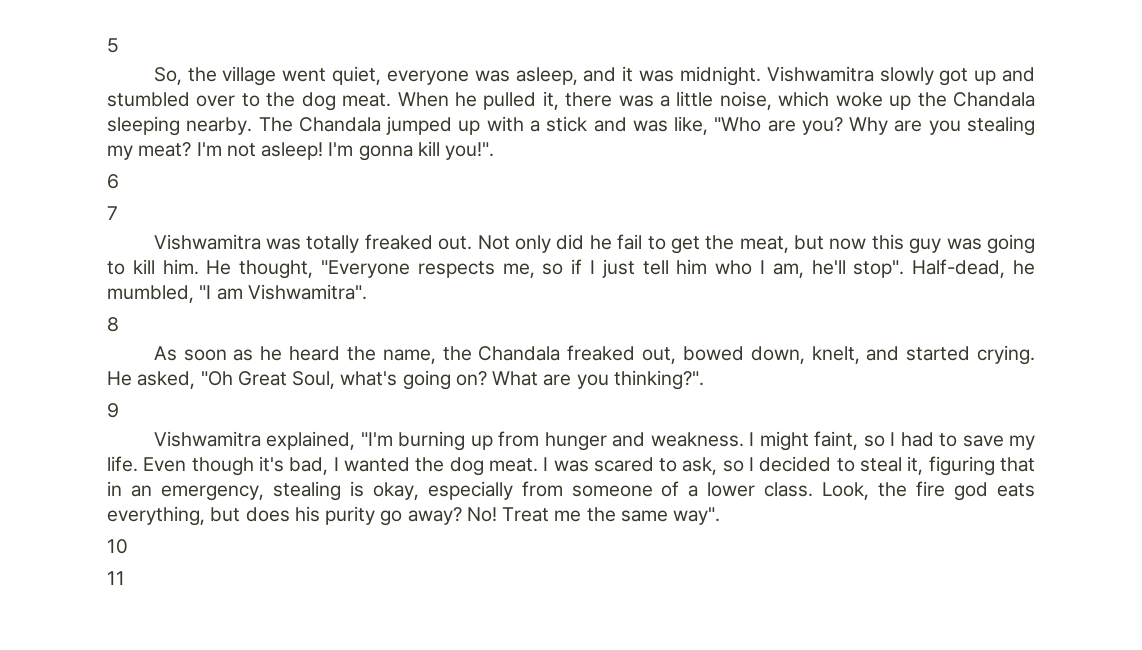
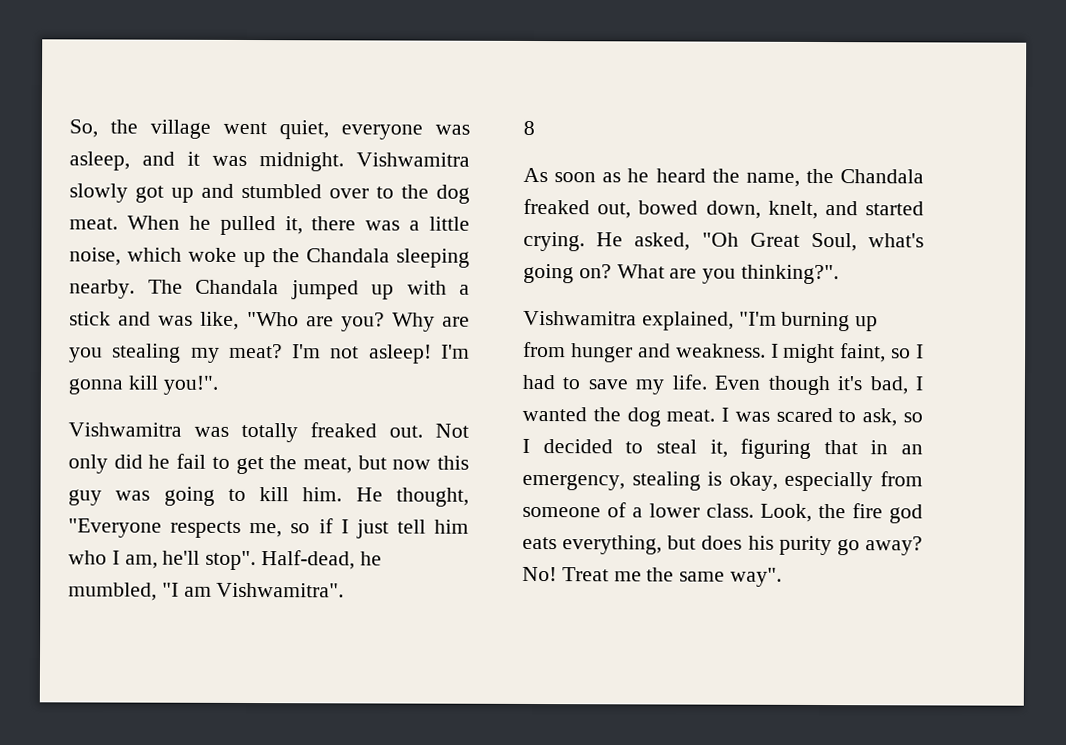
[107,38,119,53] 5 // -> (69, 128) none
[107,174,119,189] [107,206,118,220] // 6 // 7 -> (218, 385) none
[107,403,119,418] // 9 -> (840, 274) none
[107,539,128,554] [107,571,125,585] // 10 // 11 -> (783, 577) none

